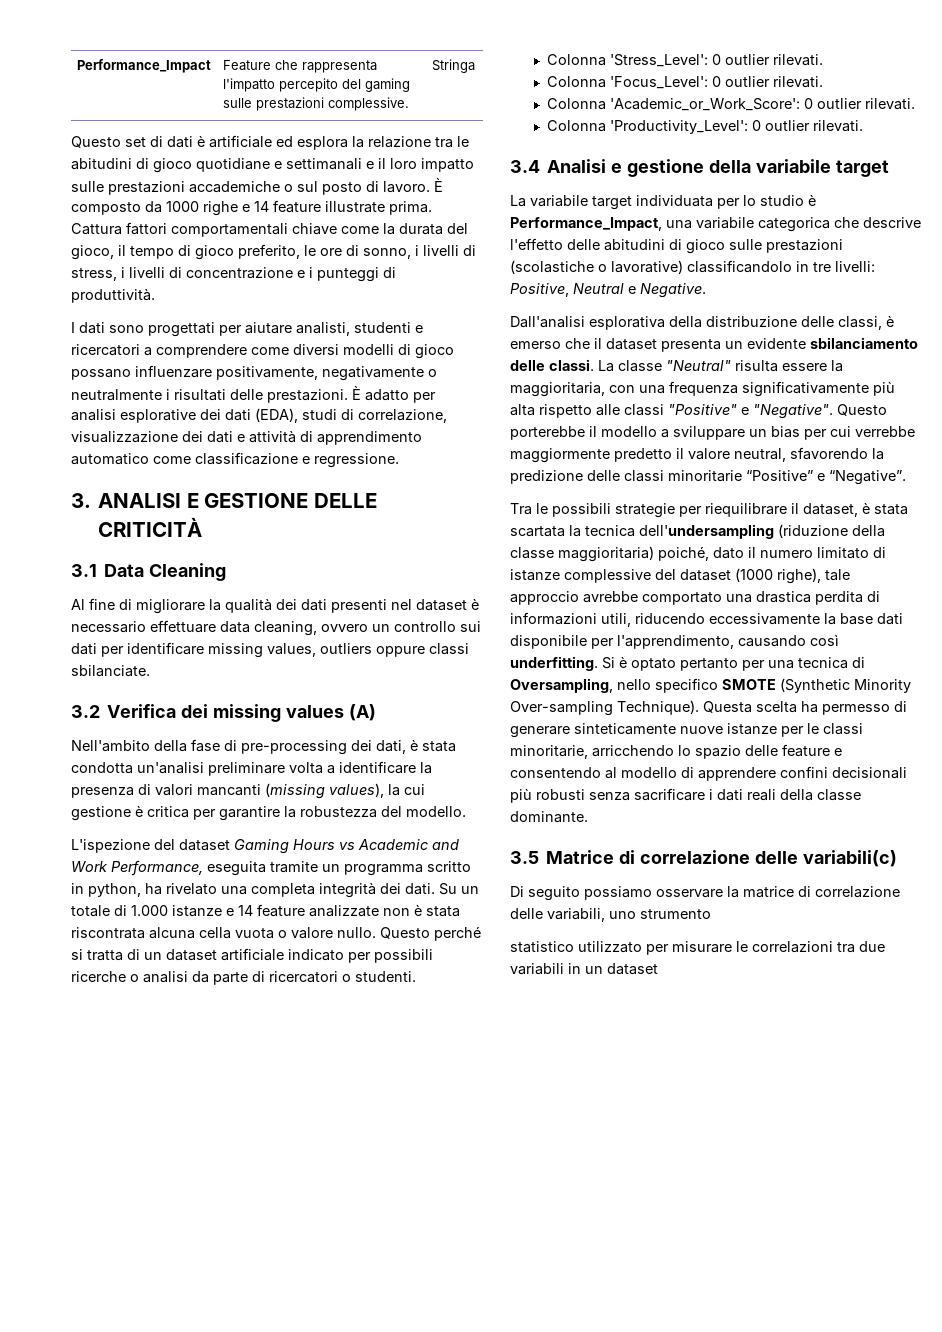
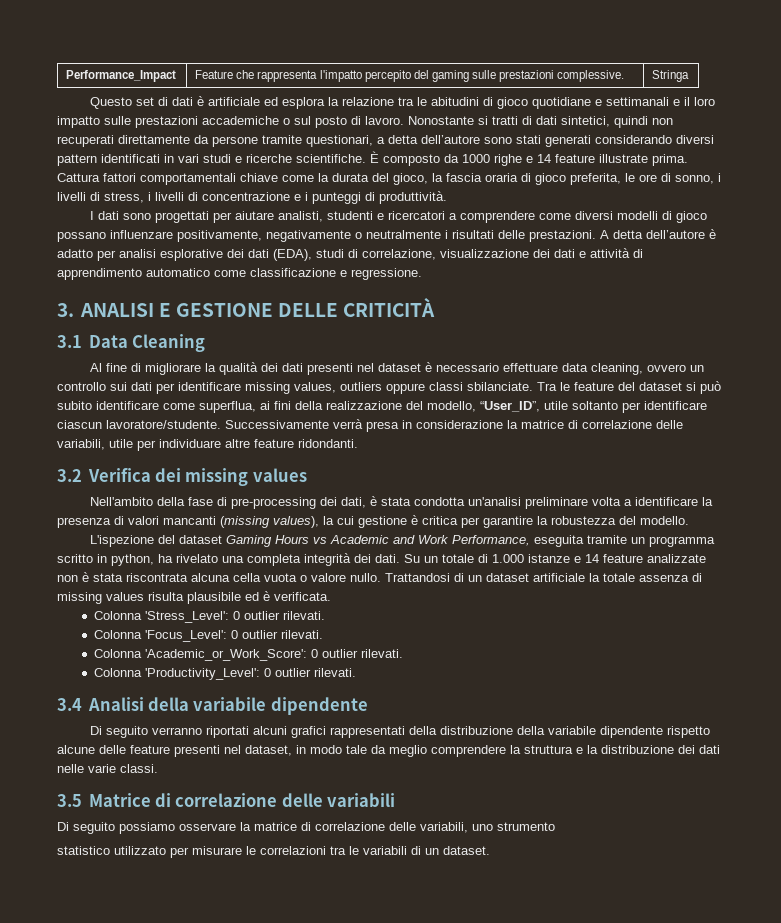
(430, 187) none -> [408,116,673,128] [57,135,714,147] [57,154,366,166] Nonostante si tratti di dati sintetici, quindi non recuperati direttamente da persone tramite questionari, a detta dell’autore sono stati generati considerando diversi pattern identificati in vari studi e ricerche scientifiche.
[118,244,300,260] il tempo di gioco preferito, -> [432,173,621,185] la fascia oraria di gioco preferita,
[352,385,361,400] È -> [600,229,716,239] A detta dell’autore è
(150, 671) none -> [537,381,721,394] [57,401,707,413] [57,419,683,432] [57,439,358,451] Tra le feature del dataset si può subito identificare come superflua, ai fini della realizzazione del modello, “User_ID”, utile soltanto per identificare ciascun lavoratore/studente. Successivamente verrà presa in considerazione la matrice di correlazione delle variabili, utile per individuare altre feature ridondanti.
[348,704,376,721] (A) -> (307, 475) none
[380,926,481,941] [71,948,433,963] [71,971,416,985] Questo perché si tratta di un dataset artificiale indicato per possibili ricerche o analisi da parte di ricercatori o studenti. -> [385,573,702,582] [57,591,331,604] Trattandosi di un dataset artificiale la totale assenza di missing values risulta plausibile ed è verificata.
[611,159,889,177] [510,194,816,210] [510,217,921,232] [510,238,843,254] [510,260,875,274] [510,283,706,298] [510,315,894,330] [510,337,918,352] [510,359,843,372] [510,381,895,397] [510,404,887,419] [510,426,915,440] [510,447,884,463] [510,470,906,485] [510,502,908,518] [510,524,885,539] [510,546,886,562] [510,568,850,584] [510,591,880,605] [510,612,903,627] [510,634,839,649] [510,656,865,671] [510,678,911,693] [510,700,907,716] [510,723,863,738] [510,744,842,759] [510,766,907,781] [510,788,861,803] [510,811,588,823] e gestione della variabile target // La variabile target individuata per lo studio è Performance_Impact, una variabile categorica che descrive l'effetto delle abitudini di gioco sulle prestazioni (scolastiche o lavorative) classificandolo in tre livelli: Positive, Neutral e Negative. // Dall'analisi esplorativa della distribuzione delle classi, è emerso che il dataset presenta un evidente sbilanciamento delle classi. La classe "Neutral" risulta essere la maggioritaria, con una frequenza significativamente più alta rispetto alle classi "Positive" e "Negative". Questo porterebbe il modello a sviluppare un bias per cui verrebbe maggiormente predetto il valore neutral, sfavorendo la predizione delle classi minoritarie “Positive” e “Negative”. // Tra le possibili strategie per riequilibrare il dataset, è stata scartata la tecnica dell'undersampling (riduzione della classe maggioritaria) poiché, dato il numero limitato di istanze complessive del dataset (1000 righe), tale approccio avrebbe comportato una drastica perdita di informazioni utili, riducendo eccessivamente la base dati disponibile per l'apprendimento, causando così underfitting. Si è optato pertanto per una tecnica di Oversampling, nello specifico SMOTE (Synthetic Minority Over-sampling Technique). Questa scelta ha permesso di generare sinteticamente nuove istanze per le classi minoritarie, arricchendo lo spazio delle feature e consentendo al modello di apprendere confini decisionali più robusti senza sacrificare i dati reali della classe dominante. -> [147,697,368,715] [90,726,711,738] [57,745,720,757] [57,764,158,773] della variabile dipendente // Di seguito verranno riportati alcuni grafici rappresentati della distribuzione della variabile dipendente rispetto alcune delle feature presenti nel dataset, in modo tale da meglio comprendere la struttura e la distribuzione dei dati nelle varie classi.
[802,850,897,867] variabili(c) -> [327,793,396,807] variabili
[859,941,885,952] [510,963,658,975] due variabili in un dataset -> [349,846,490,855] le variabili di un dataset.

